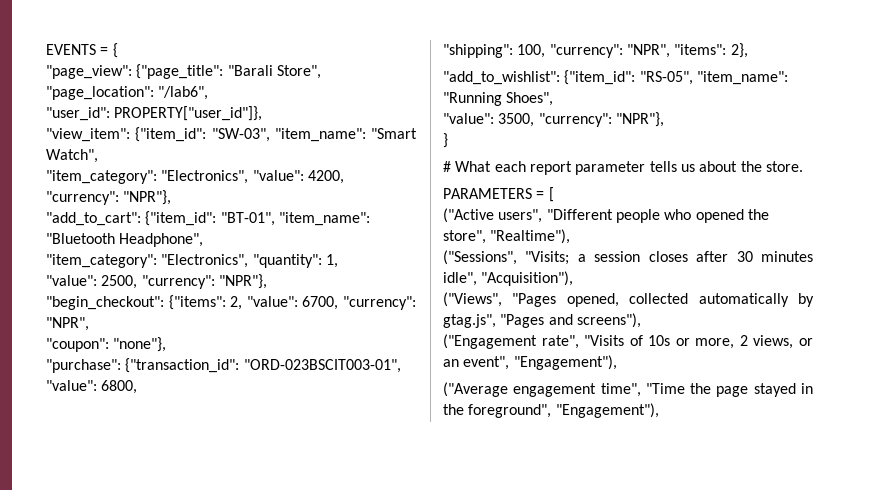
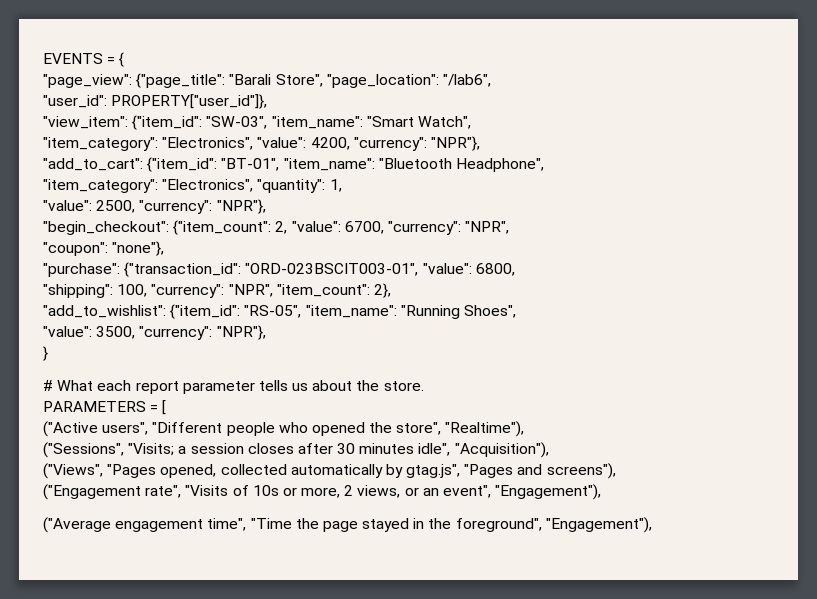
[168,295,226,310] {"items": -> [173,220,272,235] {"item_count":
[674,44,727,55] "items": -> [276,284,370,297] "item_count":

